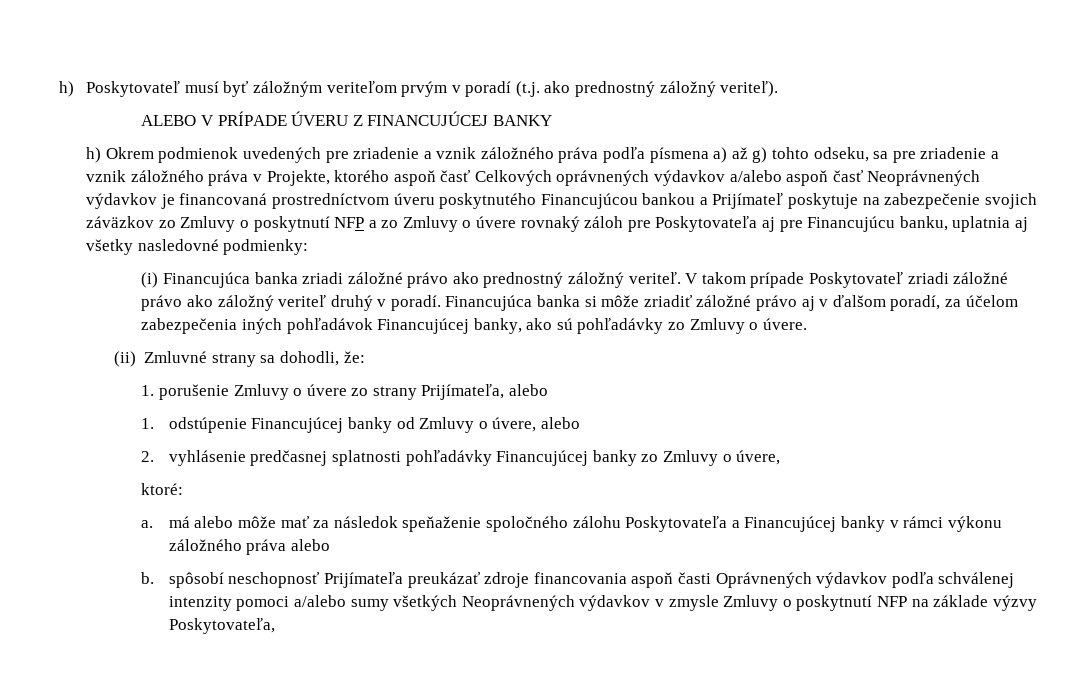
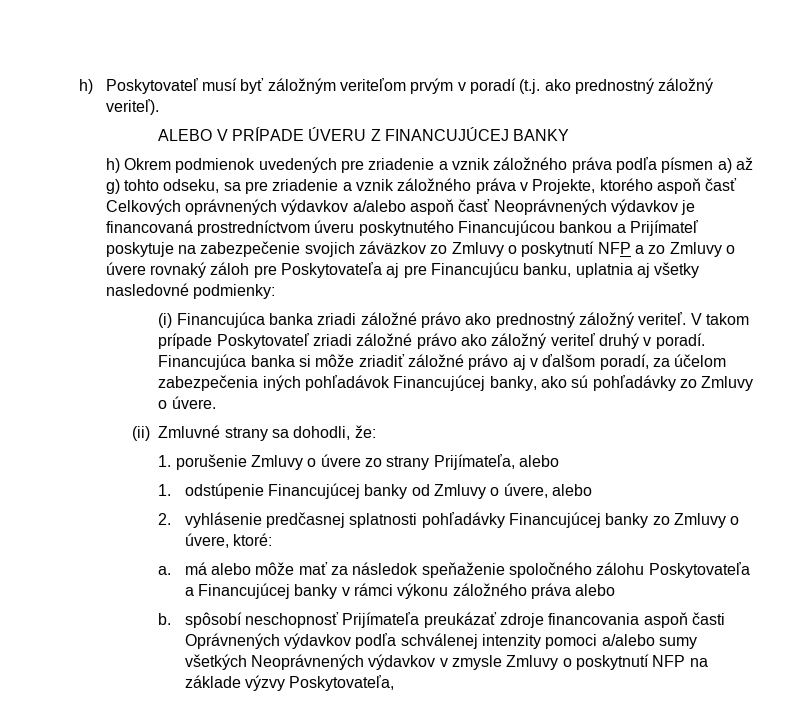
[649,147,709,163] písmena -> [661,157,714,173] písmen
(781, 457) // -> (229, 540) none

